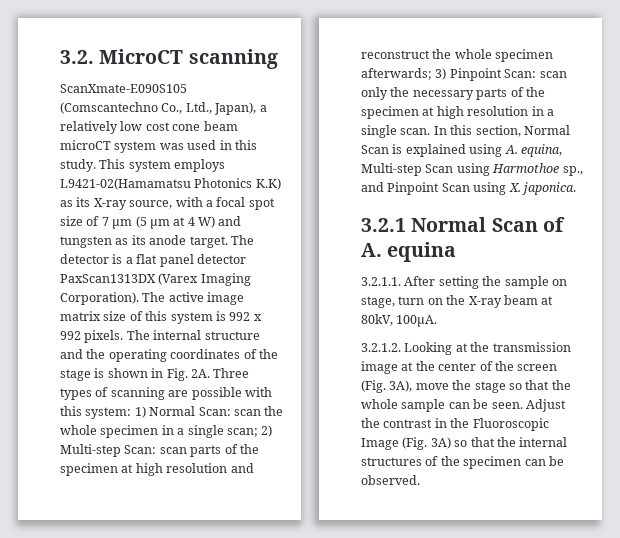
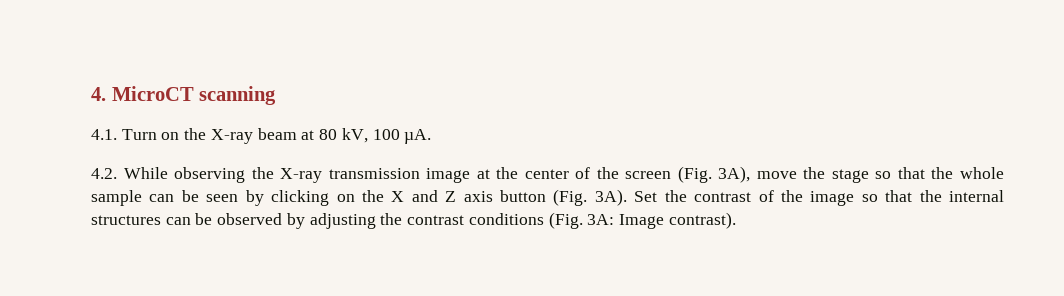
[60,50,94,64] 3.2. -> [91,87,106,101] 4.
[60,84,187,93] [60,102,267,115] [60,121,238,134] [60,140,257,153] [60,159,226,172] [60,178,281,190] [60,197,275,210] [60,216,242,229] [60,235,254,248] [60,254,246,267] [60,273,251,286] [60,292,245,305] [60,311,262,324] [60,330,260,343] [60,349,278,362] [60,368,250,381] [60,387,272,400] [60,406,284,419] [60,425,273,438] [60,444,259,457] [60,463,254,476] [361,49,554,62] [361,68,567,81] [361,87,545,100] [361,106,554,119] [361,125,570,138] [361,144,562,157] [361,163,583,176] [361,182,576,195] [361,217,565,232] [361,242,457,262] [361,276,567,289] [361,296,425,308] ScanXmate-E090S105 (Comscantechno Co., Ltd., Japan), a relatively low cost cone beam microCT system was used in this study. This system employs L9421-02(Hamamatsu Photonics K.K) as its X-ray source, with a focal spot size of 7 µm (5 µm at 4 W) and tungsten as its anode target. The detector is a flat panel detector PaxScan1313DX (Varex Imaging Corporation). The active image matrix size of this system is 992 x 992 pixels. The internal structure and the operating coordinates of the stage is shown in Fig. 2A. Three types of scanning are possible with this system: 1) Normal Scan: scan the whole specimen in a single scan; 2) Multi-step Scan: scan parts of the specimen at high resolution and reconstruct the whole specimen afterwards; 3) Pinpoint Scan: scan only the necessary parts of the specimen at high resolution in a single scan. In this section, Normal Scan is explained using A. equina, Multi-step Scan using Harmothoe sp., and Pinpoint Scan using X. japonica. // 3.2.1 Normal Scan of A. equina // 3.2.1.1. After setting the sample on stage, turn -> [91,129,157,140] 4.1. Turn
[361,314,438,327] [361,342,490,355] 80kV, 100µA. // 3.2.1.2. Looking at the -> [319,128,432,144] [91,167,323,183] 80 kV, 100 µA. // 4.2. While observing the X-ray
[491,399,566,412] [361,418,549,431] [361,437,451,450] seen. Adjust the contrast in the Fluoroscopic Image (Fig. 3A) -> [206,189,855,206] seen by clicking on the X and Z axis button (Fig. 3A). Set the contrast of the image
[425,456,564,469] [361,475,420,485] of the specimen can be observed. -> [165,212,736,229] can be observed by adjusting the contrast conditions (Fig. 3A: Image contrast).

